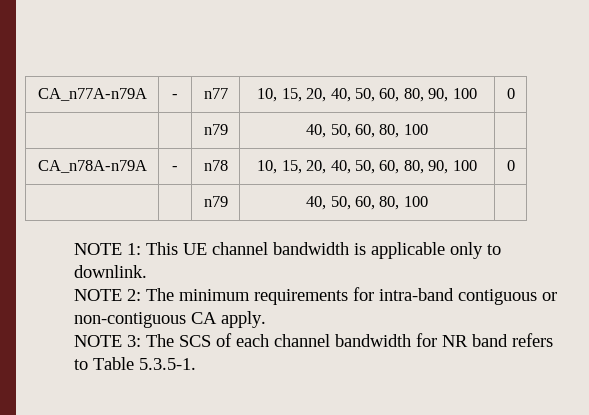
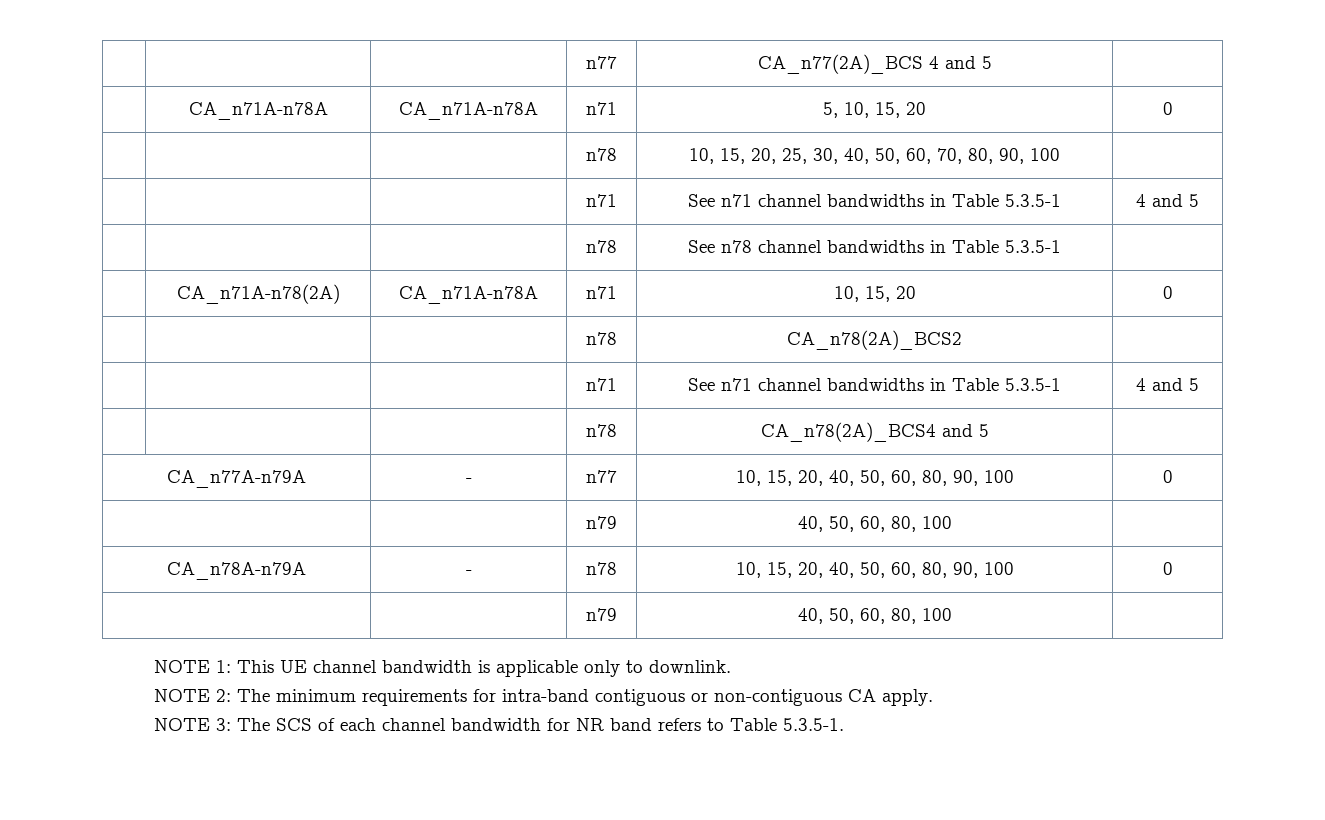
(37, 94) none -> [586,56,617,69] [757,54,992,74] [188,102,328,120] [399,102,538,120] [586,102,617,115] [823,102,926,118] [1162,102,1173,115] [586,148,617,161] [689,148,1060,164] [586,194,617,207] [688,194,1061,207] [1136,194,1199,207] [586,240,617,253] [688,240,1061,253] [176,284,340,304] [399,286,538,304] [586,286,617,299] [833,286,916,302] [1162,286,1173,299] [586,332,617,345] [787,330,962,350] [586,378,617,391] [688,378,1061,391] [1136,378,1199,391] [586,424,617,437] [760,422,989,442] | | | n77 | CA_n77(2A)_BCS 4 and 5 | // | CA_n71A-n78A | CA_n71A-n78A | n71 | 5, 10, 15, 20 | 0 // | | | n78 | 10, 15, 20, 25, 30, 40, 50, 60, 70, 80, 90, 100 | // | | | n71 | See n71 channel bandwidths in Table 5.3.5-1 | 4 and 5 // | | | n78 | See n78 channel bandwidths in Table 5.3.5-1 | // | CA_n71A-n78(2A) | CA_n71A-n78A | n71 | 10, 15, 20 | 0 // | | | n78 | CA_n78(2A)_BCS2 | // | | | n71 | See n71 channel bandwidths in Table 5.3.5-1 | 4 and 5 // | | | n78 | CA_n78(2A)_BCS4 and 5 | //

